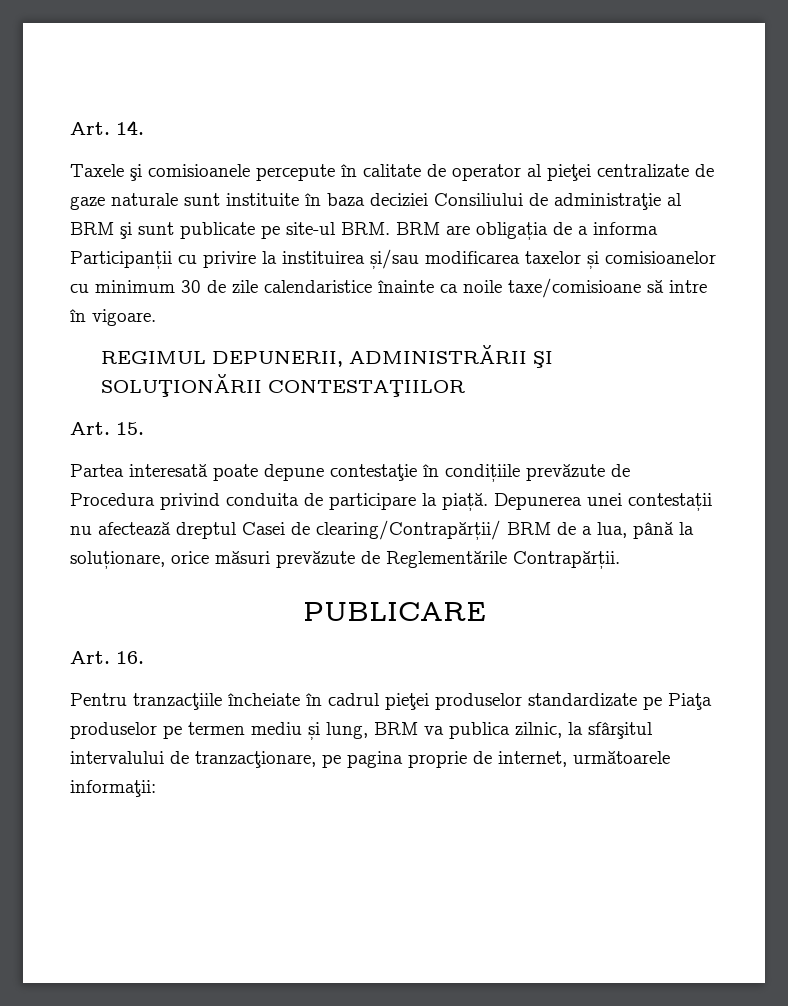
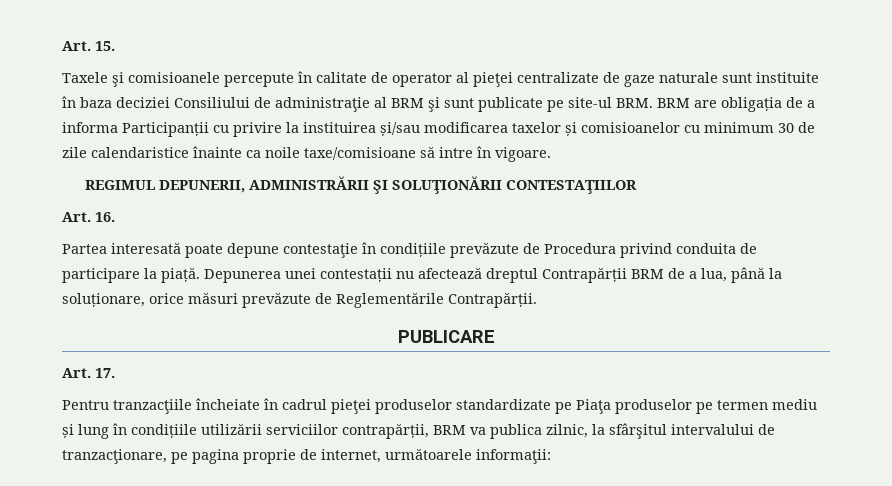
[70,120,144,135] Art. 14. -> [62,41,115,51] Art. 15.
[116,422,144,435] 15. -> [95,212,115,222] 16.
[242,520,501,540] Casei de clearing/Contrapărții/ -> [542,267,627,283] Contrapărții
[116,651,144,664] 16. -> [95,368,115,378] 17.
[326,722,368,739] lung, -> [78,423,429,439] lung în condițiile utilizării serviciilor contrapărții,

